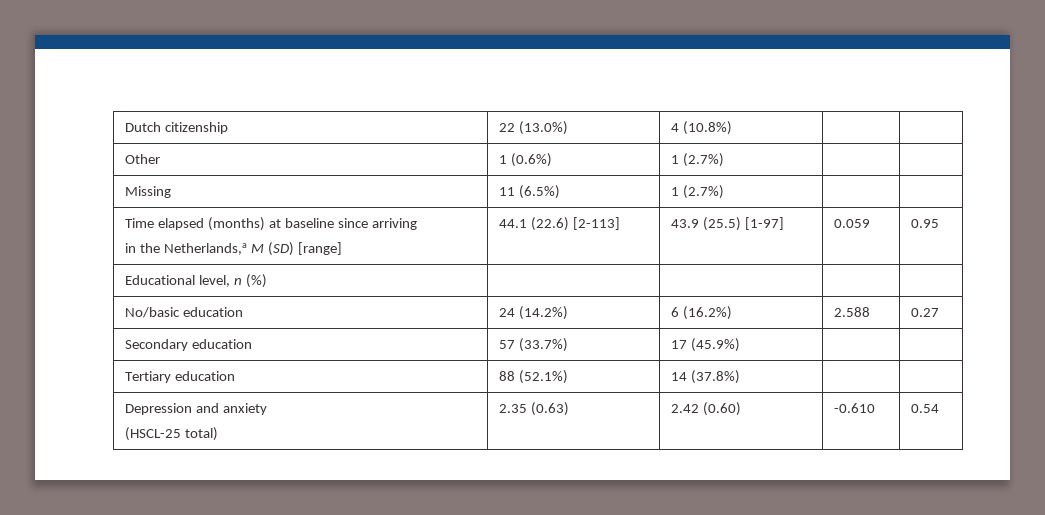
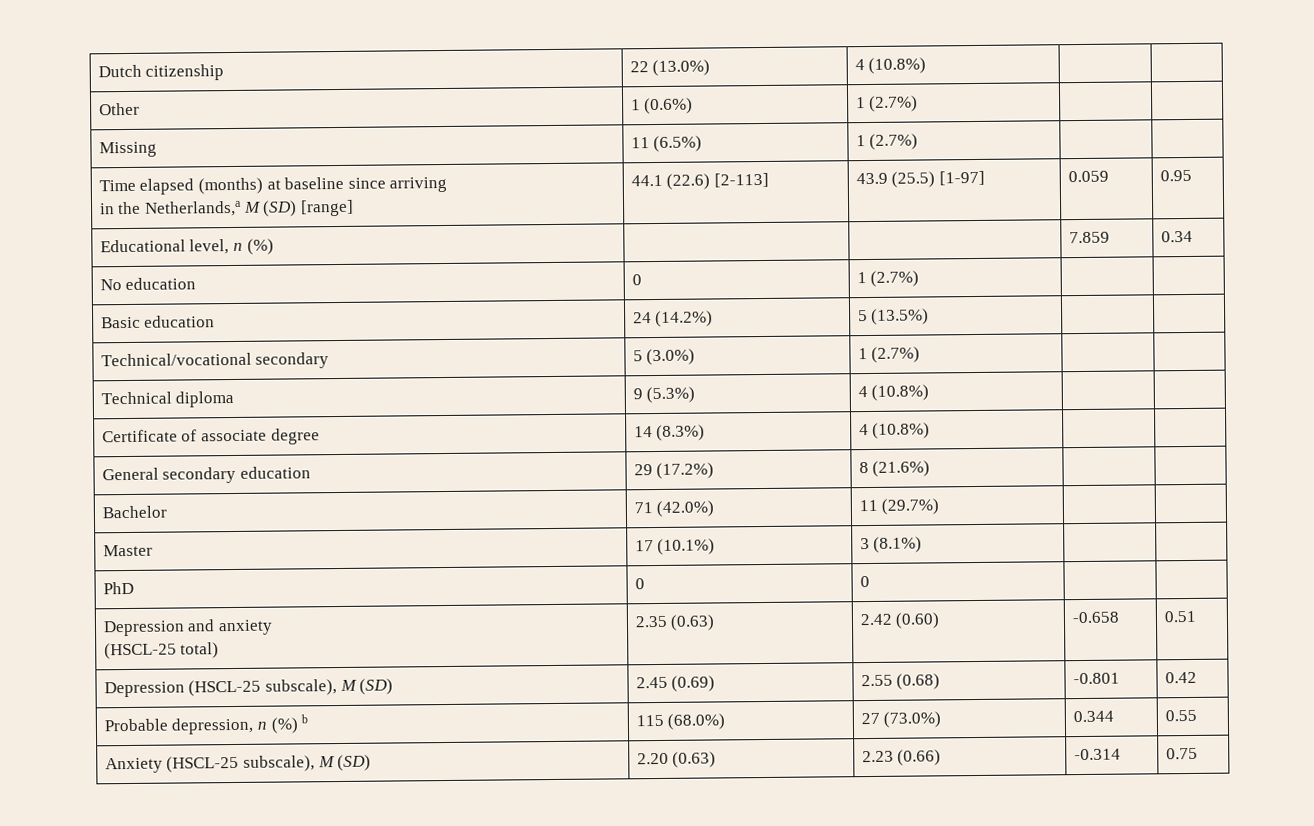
[125,307,244,318] [499,306,569,320] [671,306,733,320] [834,307,871,317] [911,308,940,317] [125,339,253,351] [499,338,569,352] [671,338,741,352] [125,371,236,383] [499,370,569,384] [671,370,741,384] | // No/basic education | 24 (14.2%) | 6 (16.2%) | 2.588 | 0.27 // Secondary education | 57 (33.7%) | 17 (45.9%) | | // Tertiary education | 88 (52.1%) | 14 (37.8%) -> [1068,231,1110,244] [1160,230,1193,243] [99,277,197,291] [631,274,642,286] [856,270,920,287] [100,315,216,329] [632,310,714,328] [857,308,930,325] [100,352,330,369] [632,348,696,366] [857,346,921,363] [100,390,235,408] [632,386,696,404] [857,384,930,401] [101,428,320,445] [633,424,706,442] [858,422,931,439] [101,466,311,484] [633,462,715,480] [858,460,931,477] [101,505,167,519] [633,500,715,518] [858,498,940,515] [102,544,153,557] [634,538,716,556] [859,536,923,553] [102,581,134,595] [634,578,645,590] [859,576,870,588] 7.859 | 0.34 // No education | 0 | 1 (2.7%) | | // Basic education | 24 (14.2%) | 5 (13.5%) | | // Technical/vocational secondary | 5 (3.0%) | 1 (2.7%) | | // Technical diploma | 9 (5.3%) | 4 (10.8%) | | // Certificate of associate degree | 14 (8.3%) | 4 (10.8%) | | // General secondary education | 29 (17.2%) | 8 (21.6%) | | // Bachelor | 71 (42.0%) | 11 (29.7%) | | // Master | 17 (10.1%) | 3 (8.1%) | | // PhD | 0 | 0
[834,403,876,413] [911,404,940,413] -0.610 | 0.54 -> [1071,611,1119,624] [1163,610,1196,623] [103,678,394,698] [635,675,716,692] [860,673,941,690] [1072,672,1120,685] [1164,671,1197,684] [103,714,309,735] [635,713,726,730] [860,711,942,728] [1072,710,1114,723] [1164,709,1197,722] [104,754,372,774] [636,751,717,768] [861,749,942,766] [1073,748,1121,761] [1165,747,1198,760] -0.658 | 0.51 // Depression (HSCL-25 subscale), M (SD) | 2.45 (0.69) | 2.55 (0.68) | -0.801 | 0.42 // Probable depression, n (%) b | 115 (68.0%) | 27 (73.0%) | 0.344 | 0.55 // Anxiety (HSCL-25 subscale), M (SD) | 2.20 (0.63) | 2.23 (0.66) | -0.314 | 0.75

